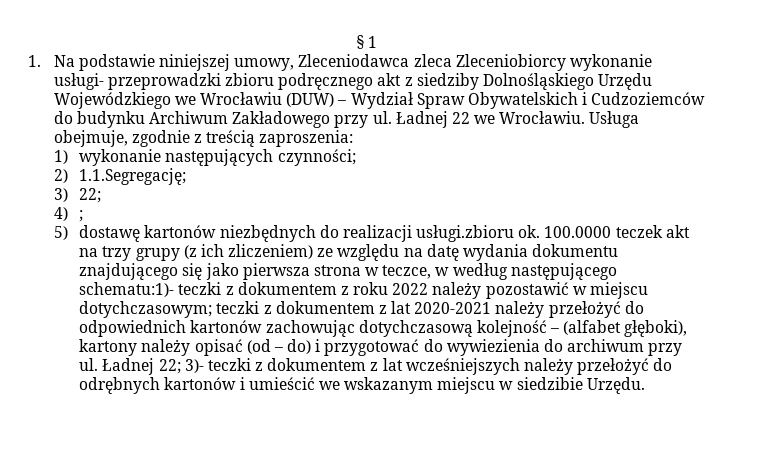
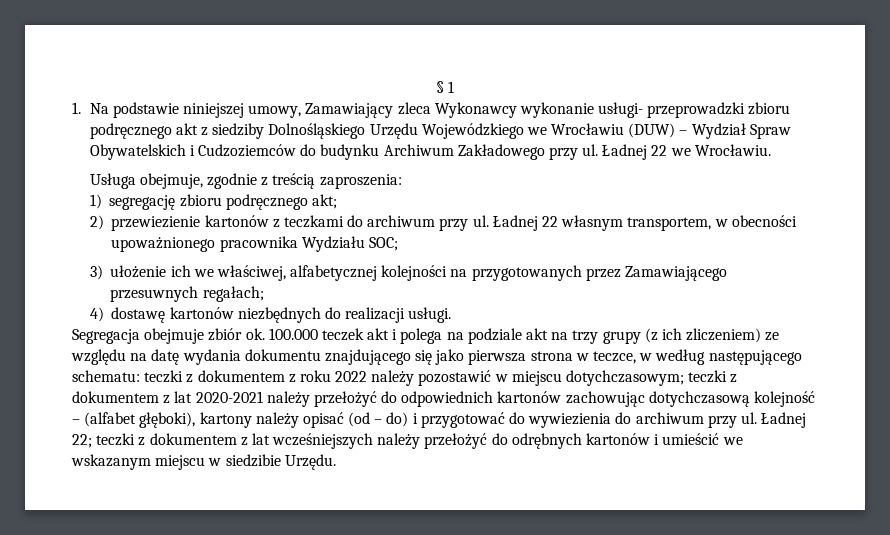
[298,54,566,71] Zleceniodawca zleca Zleceniobiorcy -> [305,102,517,118] Zamawiający zleca Wykonawcy
(586, 117) none -> (771, 150) //
[79,149,356,166] [53,168,187,185] [53,188,102,203] [53,207,84,222] [53,226,68,240] wykonanie następujących czynności; // 2) 1.1.Segregację; // 3) 22; // 4) ; // 5) -> [109,194,337,210] [89,215,797,231] [111,236,398,252] [89,265,728,281] [110,286,264,302] [89,307,104,322] segregację zbioru podręcznego akt; // 2) przewiezienie kartonów z teczkami do archiwum przy ul. Ładnej 22 własnym transportem, w obecności upoważnionego pracownika Wydziału SOC; // 3) ułożenie ich we właściwej, alfabetycznej kolejności na przygotowanych przez Zamawiającego przesuwnych regałach; // 4)
[416,225,663,242] usługi.zbioru ok. 100.0000 teczek -> [408,307,452,323] [72,328,522,344] usługi. // Segregacja obejmuje zbiór ok. 100.000 teczek akt i polega na podziale
[79,282,175,297] schematu:1)- -> [72,370,140,382] schematu:
[184,359,204,373] 3)- -> (92, 441) none

